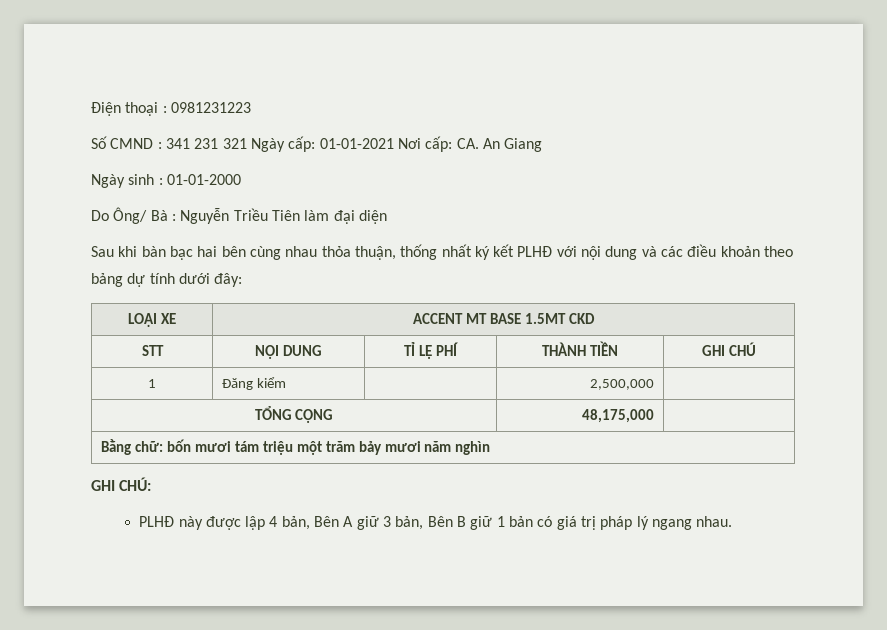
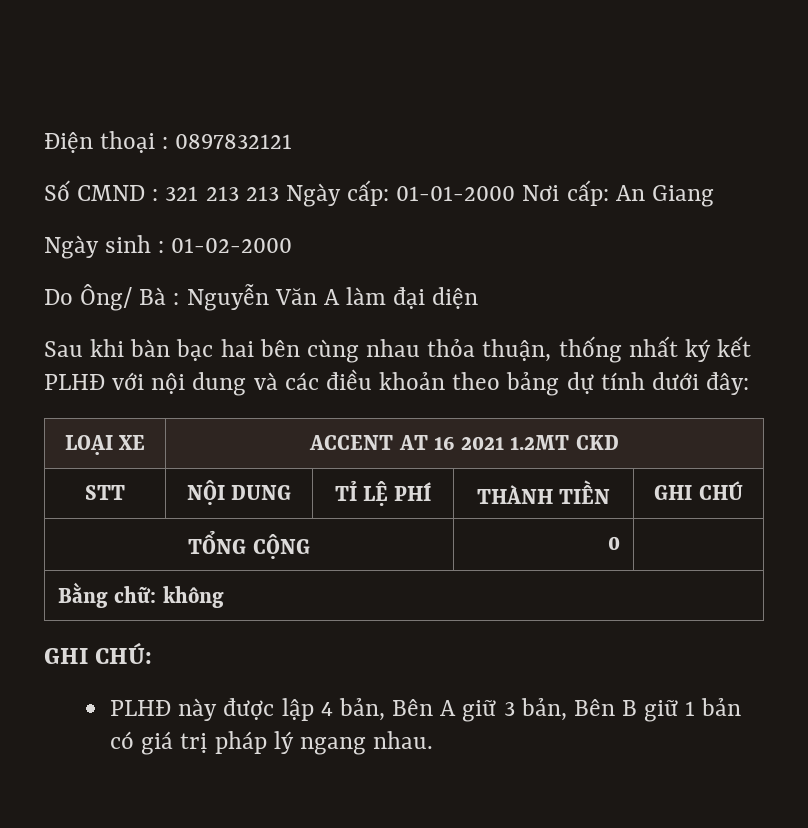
[170,102,251,113] 0981231223 -> [175,134,293,149] 0897832121
[165,138,247,149] 341 231 321 -> [165,186,279,201] 321 213 213
[319,138,394,149] 01-01-2021 -> [396,186,516,201] 01-01-2000
[456,138,479,149] CA. -> (609, 193) none
[166,174,241,185] 01-01-2000 -> [171,238,293,253] 01-02-2000
[233,208,300,221] Triều Tiên -> [274,288,340,305] Văn A
[466,313,566,324] MT BASE 1.5MT -> [398,435,570,450] AT 16 2021 1.2MT
[148,379,156,388] [222,377,287,390] [589,379,654,390] // 1 | Đăng kiểm | | 2,500,000 | -> (743, 490) none
[581,409,654,423] 48,175,000 -> [608,536,621,550] 0
[167,439,491,455] bốn mươi tám triệu một trăm bảy mươi năm nghìn -> [162,586,224,608] không

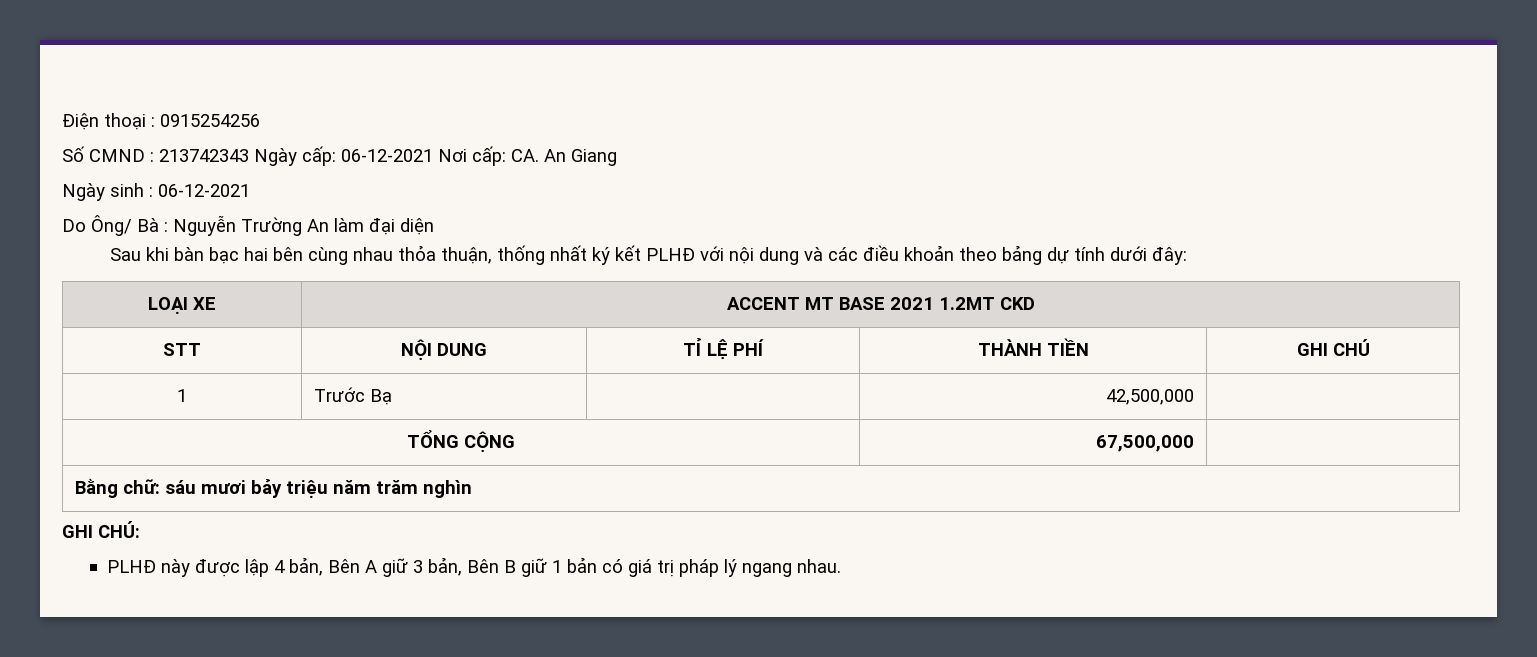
[175,134,293,149] 0897832121 -> [160,114,260,127] 0915254256
[165,186,279,201] 321 213 213 -> [159,149,249,162] 213742343
[396,186,516,201] 01-01-2000 -> [341,149,433,162] 06-12-2021
(609, 193) none -> [511,149,539,162] CA.
[171,238,293,253] 01-02-2000 -> [158,184,250,197] 06-12-2021
[274,288,340,305] Văn A -> [241,217,329,236] Trường An
[398,435,455,450] AT 16 -> [804,297,885,310] MT BASE
(743, 490) none -> [177,389,187,402] [313,387,392,405] [1106,389,1195,405] // 1 | Trước Bạ | | 42,500,000 |
[608,536,621,550] 0 -> [1096,435,1195,452] 67,500,000
[162,586,224,608] không -> [164,479,472,498] sáu mươi bảy triệu năm trăm nghìn

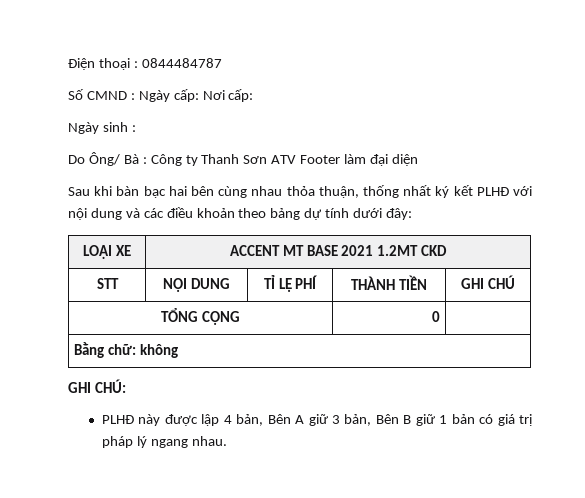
[160,114,260,127] 0915254256 -> [141,58,222,68] 0844484787
[159,149,249,162] 213742343 -> (135, 96) none
[341,149,433,162] 06-12-2021 -> (199, 95) none
[511,149,617,166] CA. An Giang -> (254, 95) none
[158,184,250,197] 06-12-2021 -> (136, 128) none
[173,215,329,236] Nguyễn Trường An -> [150,154,341,166] Công ty Thanh Sơn ATV Footer
[177,389,187,402] [313,387,392,405] [1106,389,1195,405] // 1 | Trước Bạ | | 42,500,000 | -> (515, 282) none
[1096,435,1195,452] 67,500,000 -> [431,311,440,322] 0
[164,479,472,498] sáu mươi bảy triệu năm trăm nghìn -> [140,344,179,358] không

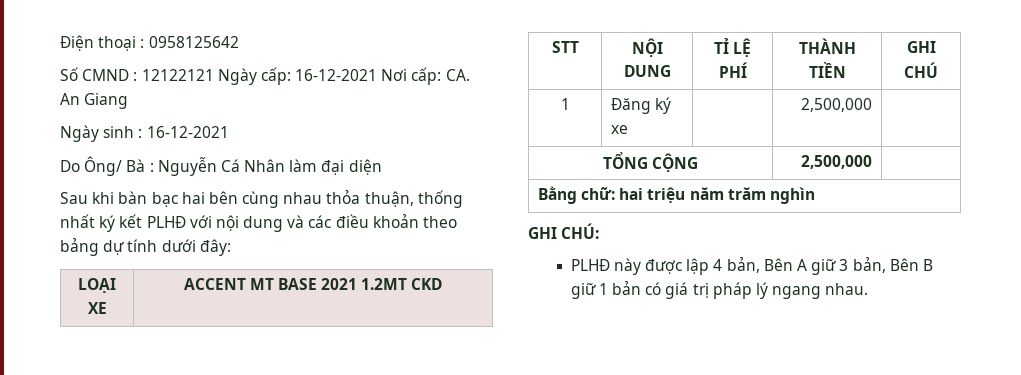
[141,58,222,68] 0844484787 -> [148,36,239,48] 0958125642
(135, 96) none -> [141,69,214,81] 12122121
(199, 95) none -> [295,69,378,81] 16-12-2021
(254, 95) none -> [445,69,470,81] [60,93,129,109] CA. An Giang
(136, 128) none -> [146,126,229,138] 16-12-2021
[150,154,341,166] Công ty Thanh Sơn ATV Footer -> [157,157,286,176] Nguyễn Cá Nhân
(515, 282) none -> [560,98,570,110] [610,97,671,114] [610,125,628,134] [801,98,873,112] // 1 | Đăng ký xe | | 2,500,000 |
[431,311,440,322] 0 -> [801,155,873,169] 2,500,000
[140,344,179,358] không -> [619,187,815,204] hai triệu năm trăm nghìn

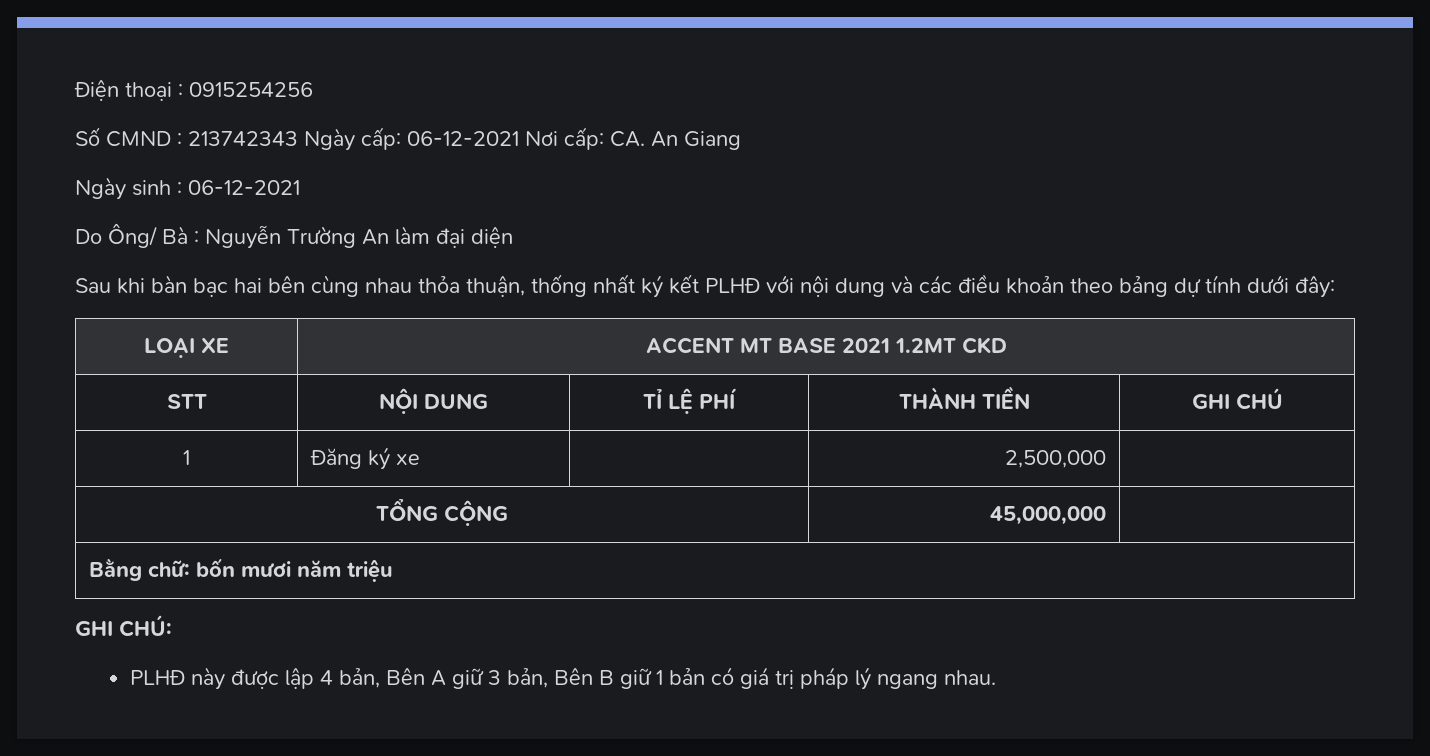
[148,36,239,48] 0958125642 -> [189,82,313,97] 0915254256
[141,69,214,81] 12122121 -> [188,131,298,146] 213742343
[295,69,378,81] 16-12-2021 -> [407,131,519,146] 06-12-2021
[146,126,229,138] 16-12-2021 -> [188,180,300,195] 06-12-2021
[220,159,286,172] Cá Nhân -> [287,226,389,248] Trường An
[801,155,873,169] 2,500,000 -> [989,506,1106,525] 45,000,000
[619,187,815,204] hai triệu năm trăm nghìn -> [196,558,394,582] bốn mươi năm triệu

